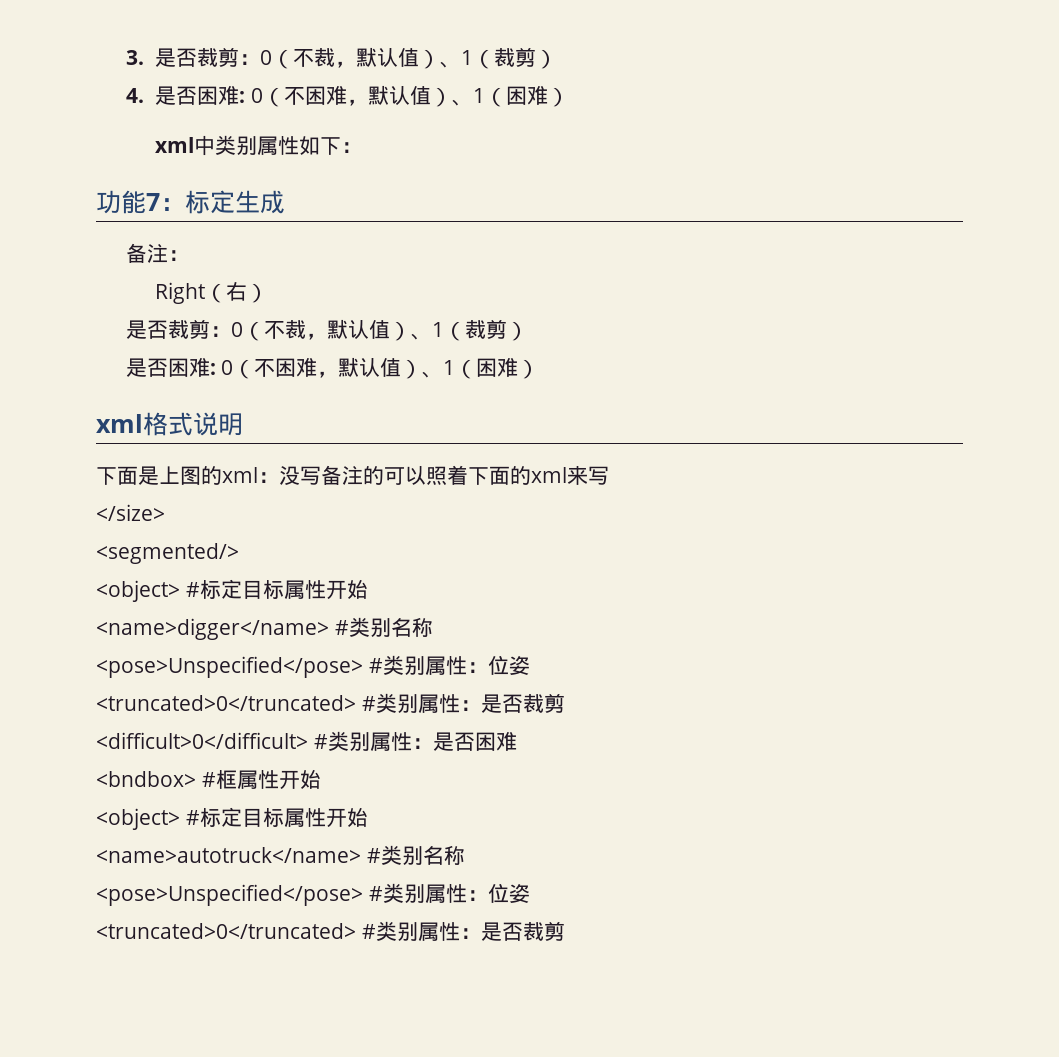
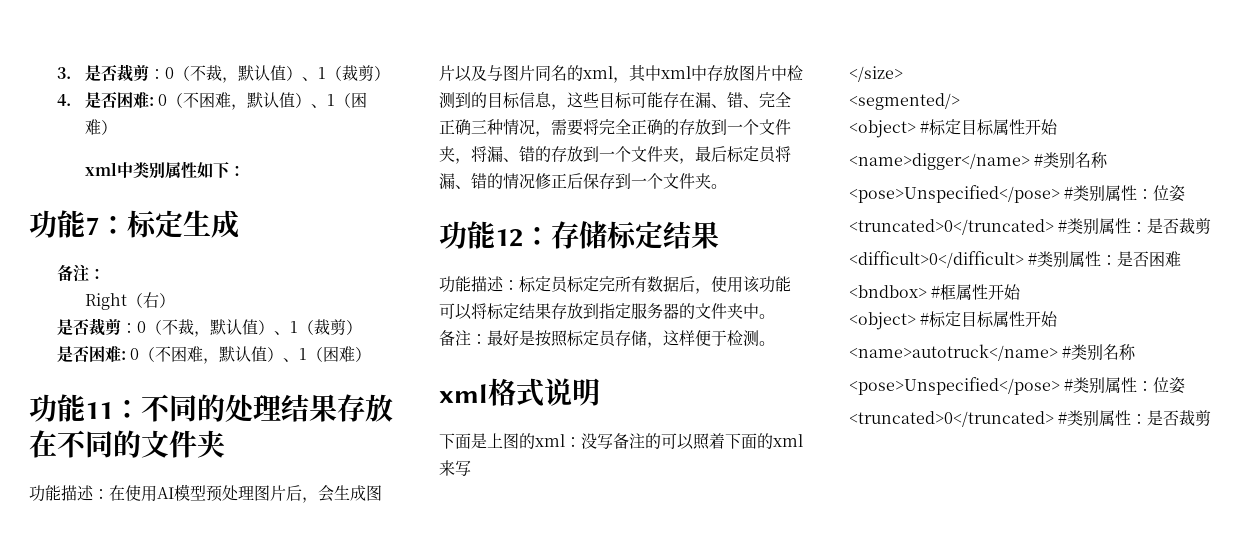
(540, 369) none -> [29,394,393,422] [29,430,225,458] [29,484,382,503] [439,65,803,83] [439,92,791,110] [439,119,791,137] [439,146,791,164] [439,173,727,189] [439,221,719,249] [439,276,791,294] [439,303,775,320] [439,330,775,348] // 功能11：不同的处理结果存放在不同的文件夹 // 功能描述：在使用AI模型预处理图片后，会生成图片以及与图片同名的xml，其中xml中存放图片中检测到的目标信息，这些目标可能存在漏、错、完全正确三种情况，需要将完全正确的存放到一个文件夹，将漏、错的存放到一个文件夹，最后标定员将漏、错的情况修正后保存到一个文件夹。 // 功能12：存储标定结果 // 功能描述：标定员标定完所有数据后，使用该功能可以将标定结果存放到指定服务器的文件夹中。 // 备注：最好是按照标定员存储，这样便于检测。

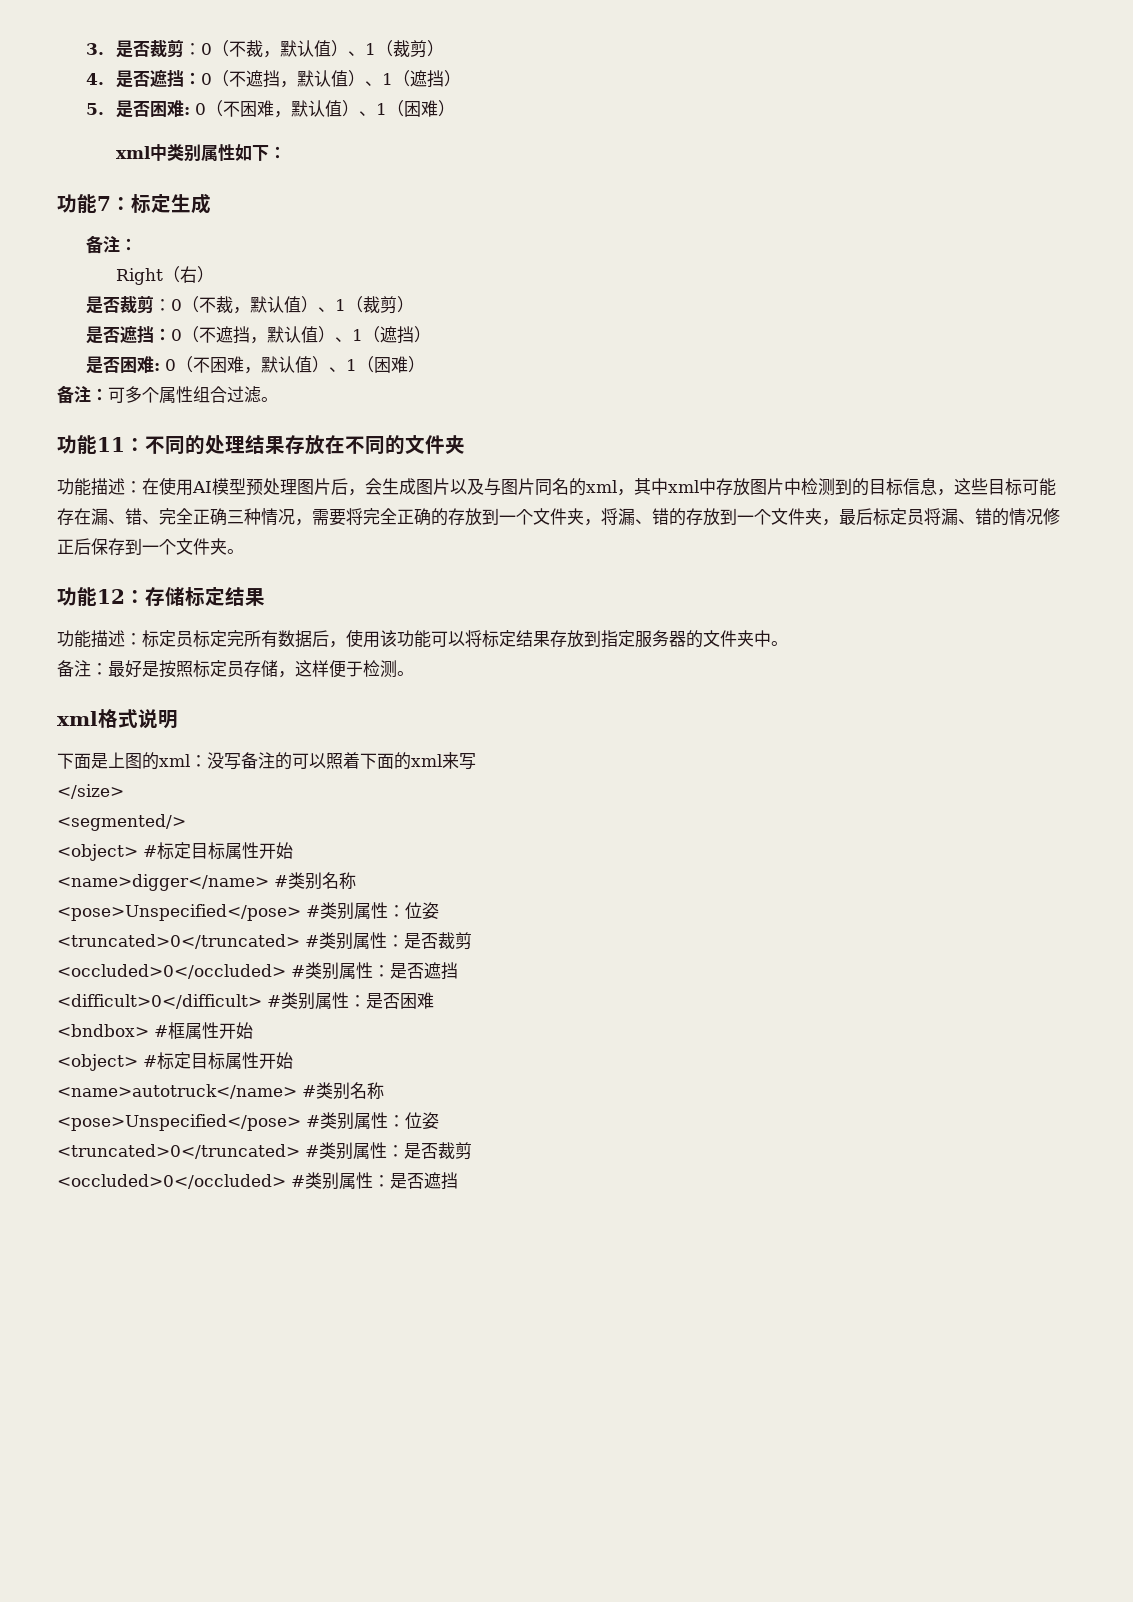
(117, 99) none -> [149,69,461,88] [86,100,150,118] 遮挡：0（不遮挡，默认值）、1（遮挡） // 5.是否
(362, 327) none -> [86,325,432,344] // 是否遮挡：0（不遮挡，默认值）、1（遮挡）
(372, 354) none -> [57,385,278,404] // 备注：可多个属性组合过滤。
(1212, 226) none -> [57,962,458,980] // <occluded>0</occluded> #类别属性：是否遮挡
(1212, 418) none -> [57,1172,458,1190] // <occluded>0</occluded> #类别属性：是否遮挡

